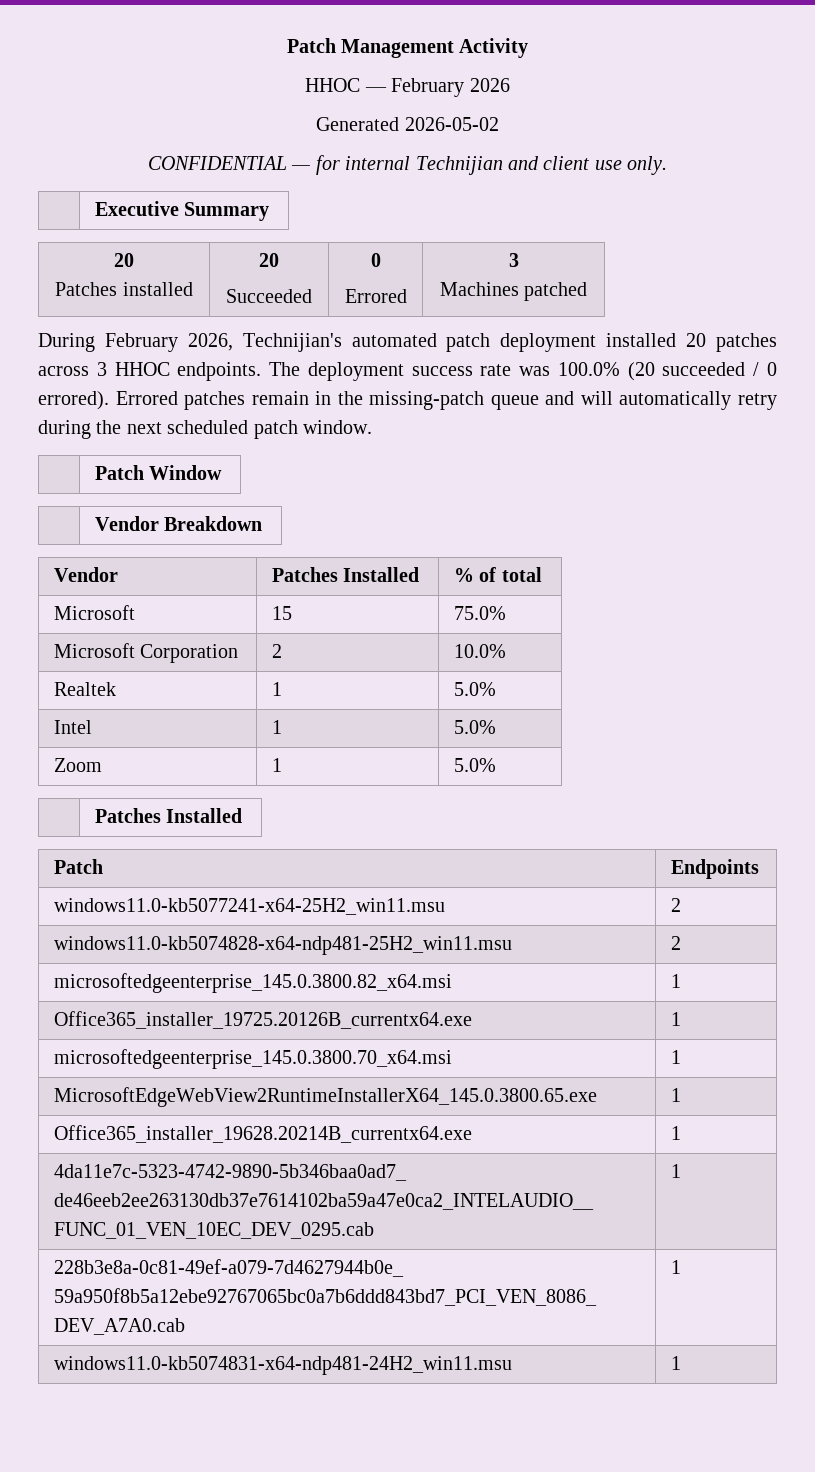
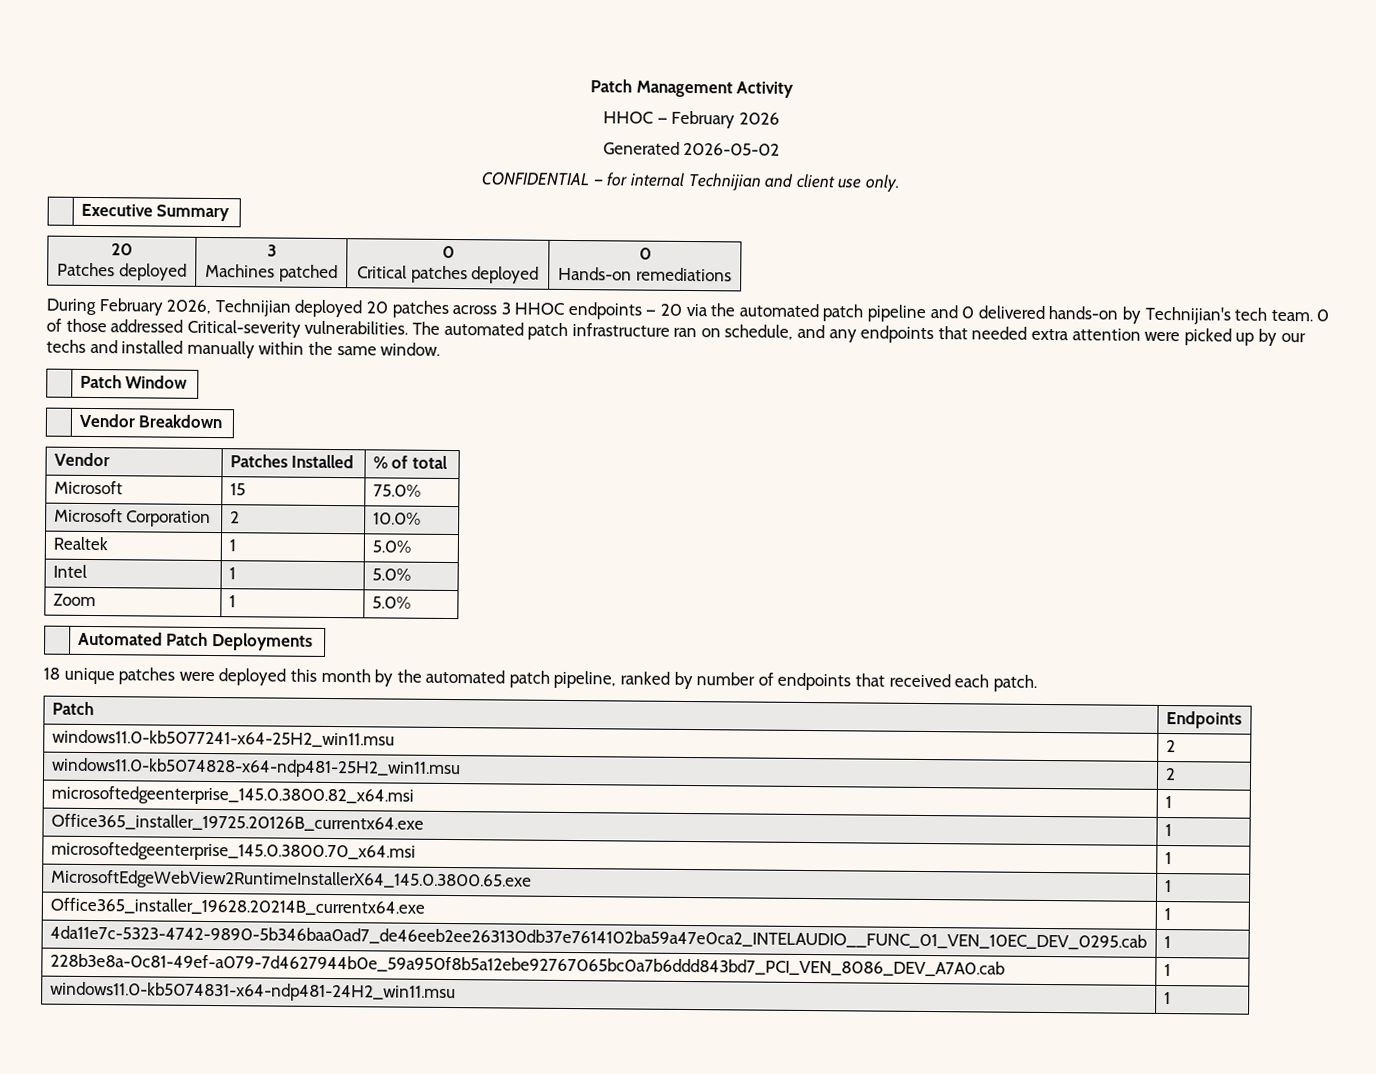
[122,282,193,296] [259,253,279,267] [226,289,312,303] [370,253,381,267] [344,289,407,303] [508,253,519,267] [439,282,588,301] [38,333,677,352] installed | 20 // Succeeded | 0 // Errored | 3 // Machines patched // During February 2026, Technijian's automated patch deployment installed -> [118,263,187,281] [266,244,277,257] [205,263,338,283] [441,245,455,259] [356,265,540,284] [638,247,652,260] [558,266,732,282] [46,298,363,318] deployed | 3 // Machines patched | 0 // Critical patches deployed | 0 // Hands-on remediations // During February 2026, Technijian deployed
[177,362,777,381] [38,391,777,410] [38,420,298,439] endpoints. The deployment success rate was 100.0% (20 succeeded / 0 errored). Errored patches remain in the missing-patch queue and will automatically retry during the next scheduled patch -> [567,301,1330,325] [46,318,1306,346] [46,339,377,359] endpoints — 20 via the automated patch pipeline and 0 delivered hands-on by Technijian's tech team. 0 of those addressed Critical-severity vulnerabilities. The automated patch infrastructure ran on schedule, and any endpoints that needed extra attention were picked up by our techs and installed manually within the same
[94,808,243,823] Patches Installed -> [77,631,313,651] [43,667,1037,692] Automated Patch Deployments // 18 unique patches were deployed this month by the automated patch pipeline, ranked by number of endpoints that received each patch.

